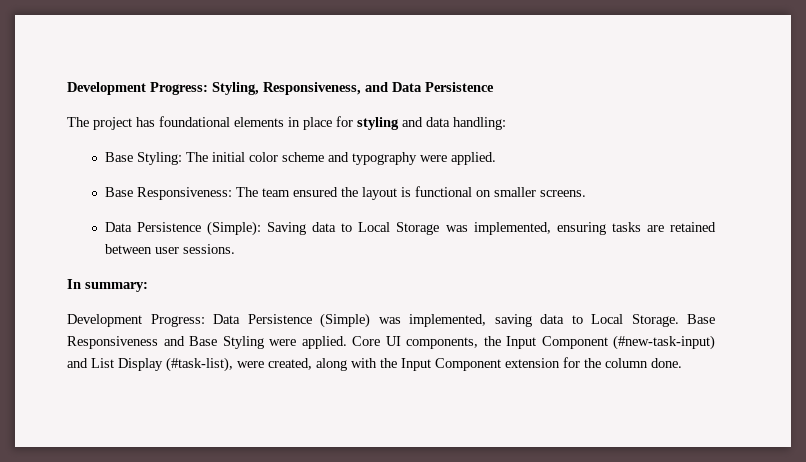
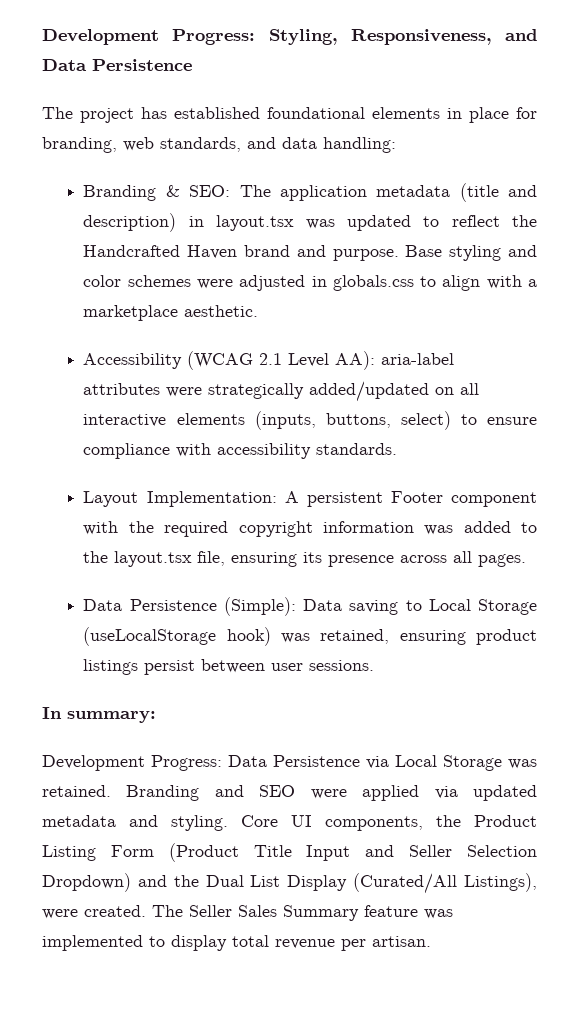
(155, 122) none -> [174,107,260,119] established
[357,117,399,130] styling -> [42,137,241,153] branding, web standards,
[104,152,496,165] [104,186,586,200] Base Styling: The initial color scheme and typography were applied. // Base Responsiveness: The team ensured the layout is functional on smaller screens. -> [83,183,537,202] [83,213,537,232] [83,245,537,261] [83,275,538,291] [83,305,259,321] [83,351,455,370] [83,381,480,402] [83,411,537,430] [83,443,398,459] [83,491,537,507] [83,521,537,537] [83,551,527,567] Branding & SEO: The application metadata (title and description) in layout.tsx was updated to reflect the Handcrafted Haven brand and purpose. Base styling and color schemes were adjusted in globals.css to align with a marketplace aesthetic. // Accessibility (WCAG 2.1 Level AA): aria-label attributes were strategically added/updated on all interactive elements (inputs, buttons, select) to ensure compliance with accessibility standards. // Layout Implementation: A persistent Footer component with the required copyright information was added to the layout.tsx file, ensuring its presence across all pages.
[266,222,337,235] Saving data -> [303,599,399,615] Data saving
[445,222,717,235] was implemented, ensuring tasks are retained -> [83,627,537,646] [83,659,196,675] (useLocalStorage hook) was retained, ensuring product listings persist
[320,313,715,328] [67,335,715,350] [67,357,682,372] (Simple) was implemented, saving data to Local Storage. Base Responsiveness and Base Styling were applied. Core UI components, the Input Component (#new-task-input) and List Display (#task-list), were created, along with the Input Component extension for the column done. -> [366,755,537,771] [42,785,537,801] [42,815,537,831] [42,843,537,862] [42,873,537,894] [42,905,453,921] [42,935,431,951] via Local Storage was retained. Branding and SEO were applied via updated metadata and styling. Core UI components, the Product Listing Form (Product Title Input and Seller Selection Dropdown) and the Dual List Display (Curated/All Listings), were created. The Seller Sales Summary feature was implemented to display total revenue per artisan.

